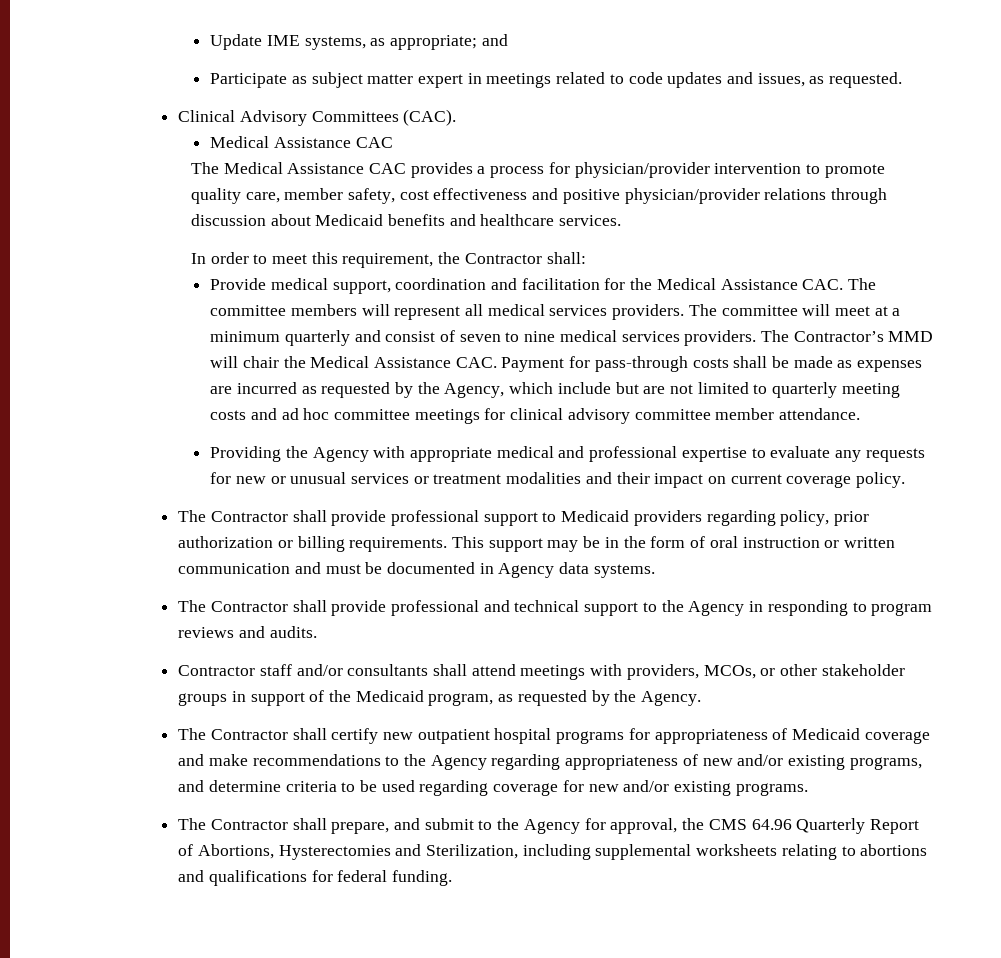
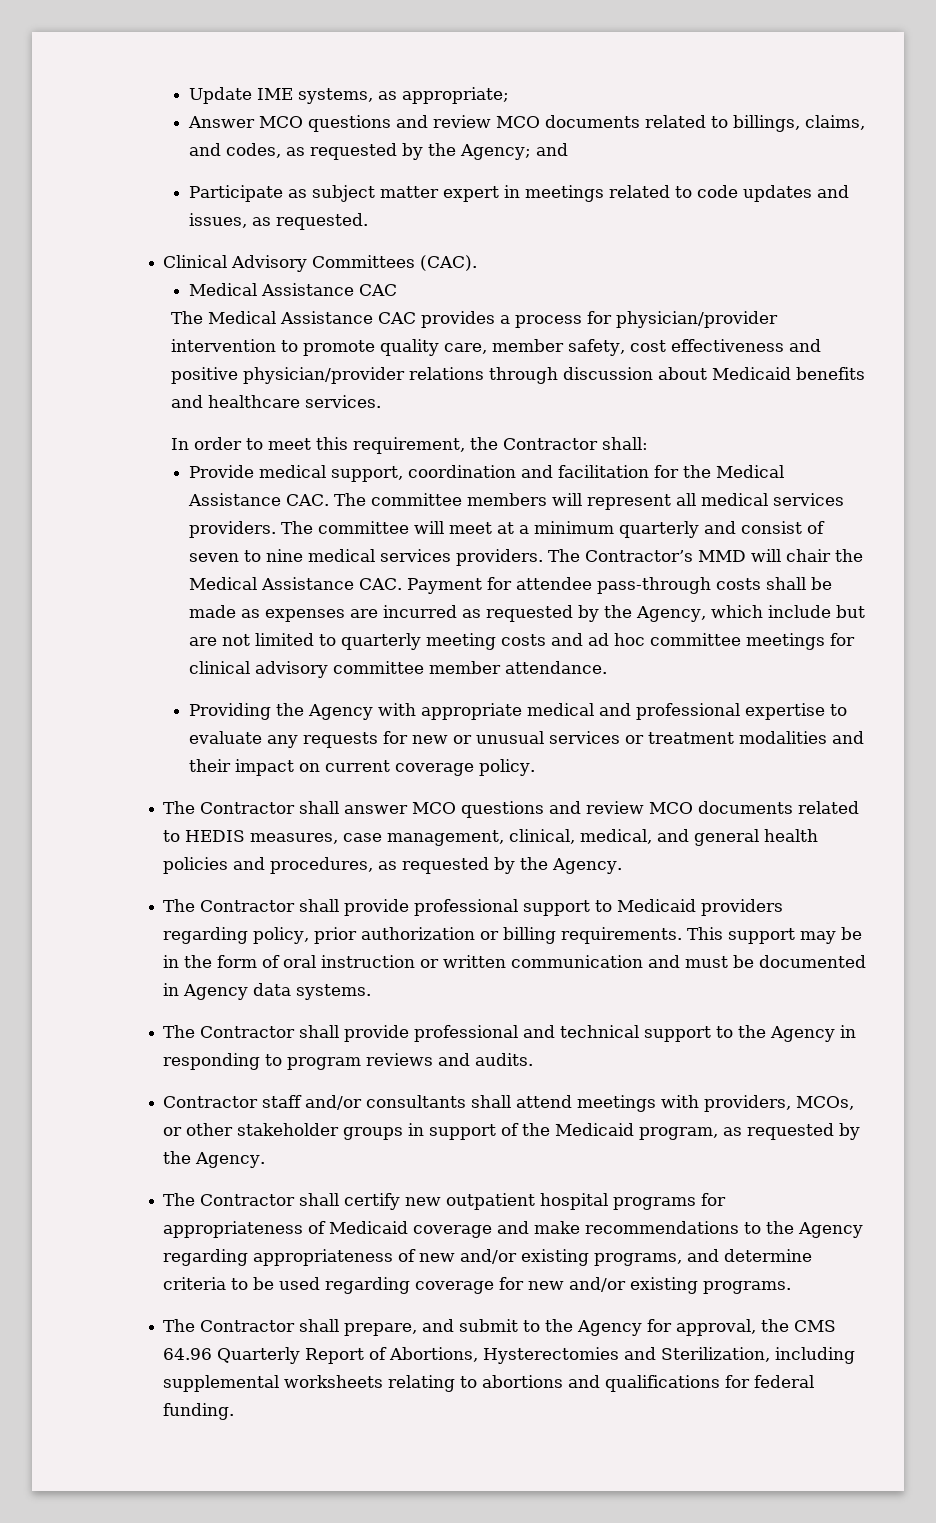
(477, 42) none -> [188,115,866,132] [189,143,532,160] // Answer MCO questions and review MCO documents related to billings, claims, and codes, as requested by the Agency;
(591, 362) none -> [516,577,593,590] attendee
(906, 480) none -> [163,801,860,818] [163,829,819,846] [163,857,623,874] // The Contractor shall answer MCO questions and review MCO documents related to HEDIS measures, case management, clinical, medical, and general health policies and procedures, as requested by the Agency.

